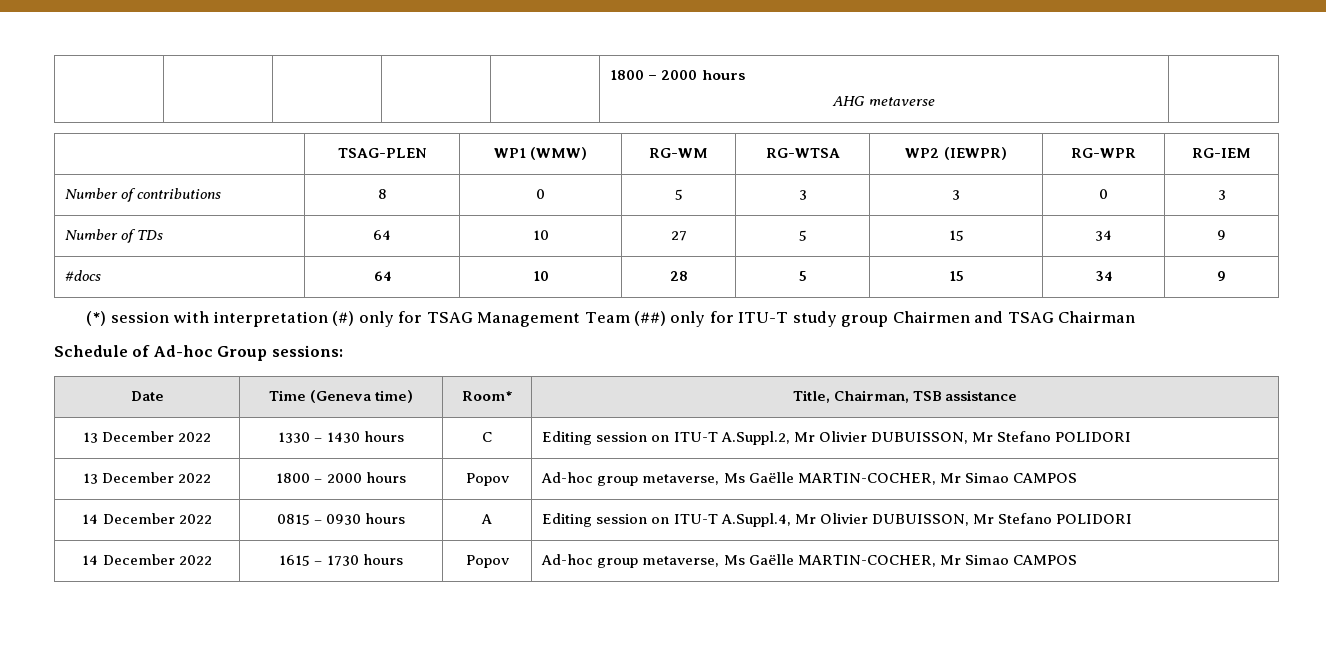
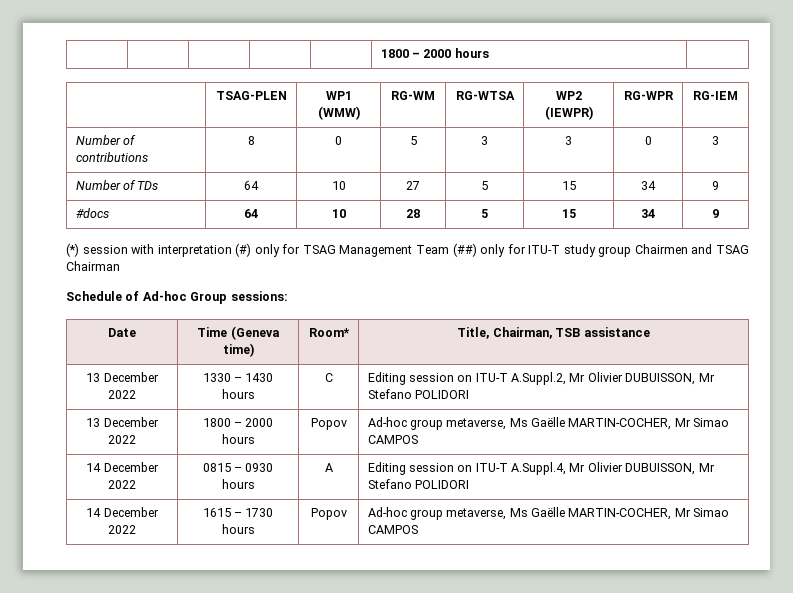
[610,70,745,80] [832,96,935,106] | | | | | 1800 – 2000 hours // AHG metaverse -> [380,48,489,58] | | | | | 1800 – 2000 hours

